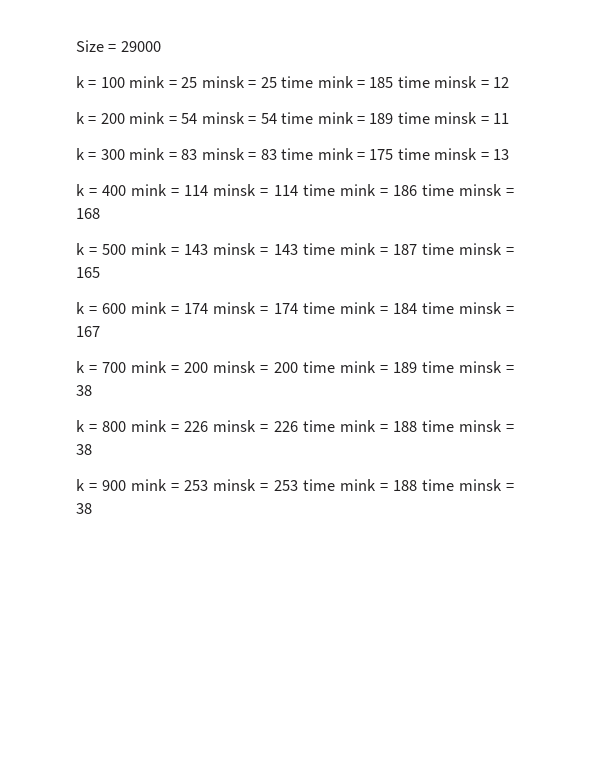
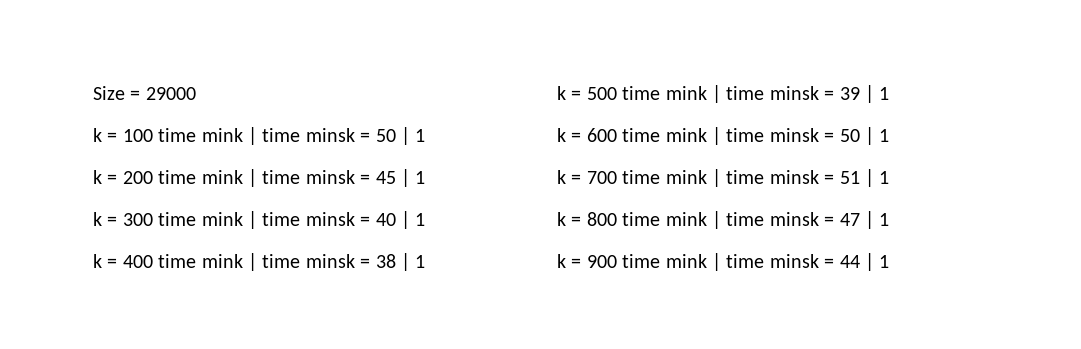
[129,76,510,88] [76,112,510,124] [76,148,510,160] [76,184,514,196] [76,208,100,219] [76,243,514,255] [76,267,100,278] [76,302,514,314] [76,326,100,337] [76,361,514,373] [76,385,92,396] [76,420,514,432] [76,444,92,455] [76,479,514,491] [76,503,92,514] mink = 25 minsk = 25 time mink = 185 time minsk = 12 // k = 200 mink = 54 minsk = 54 time mink = 189 time minsk = 11 // k = 300 mink = 83 minsk = 83 time mink = 175 time minsk = 13 // k = 400 mink = 114 minsk = 114 time mink = 186 time minsk = 168 // k = 500 mink = 143 minsk = 143 time mink = 187 time minsk = 165 // k = 600 mink = 174 minsk = 174 time mink = 184 time minsk = 167 // k = 700 mink = 200 minsk = 200 time mink = 189 time minsk = 38 // k = 800 mink = 226 minsk = 226 time mink = 188 time minsk = 38 // k = 900 mink = 253 minsk = 253 time mink = 188 time minsk = 38 -> [158,127,426,145] [93,169,426,187] [93,211,426,229] [93,253,426,271] [557,85,890,103] [557,127,890,145] [557,169,890,187] [557,211,890,229] [557,253,890,271] time mink | time minsk = 50 | 1 // k = 200 time mink | time minsk = 45 | 1 // k = 300 time mink | time minsk = 40 | 1 // k = 400 time mink | time minsk = 38 | 1 // k = 500 time mink | time minsk = 39 | 1 // k = 600 time mink | time minsk = 50 | 1 // k = 700 time mink | time minsk = 51 | 1 // k = 800 time mink | time minsk = 47 | 1 // k = 900 time mink | time minsk = 44 | 1

